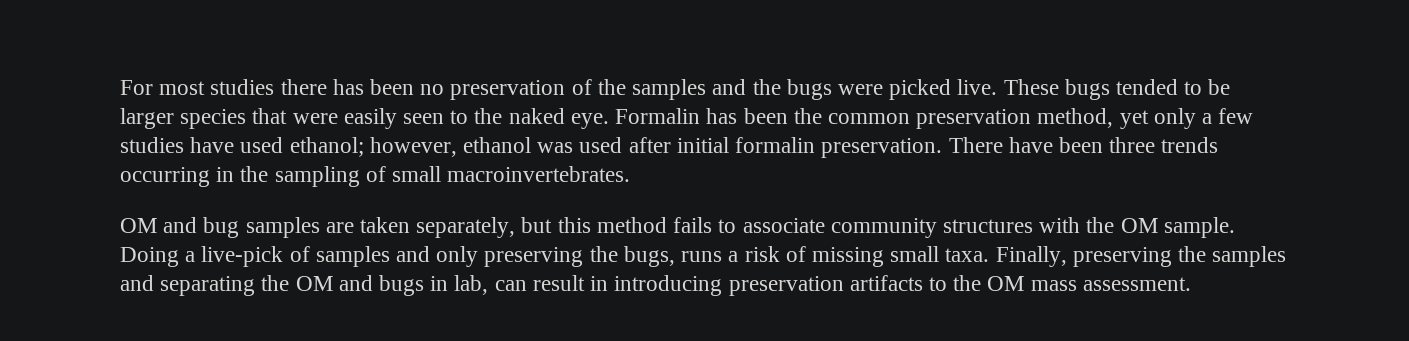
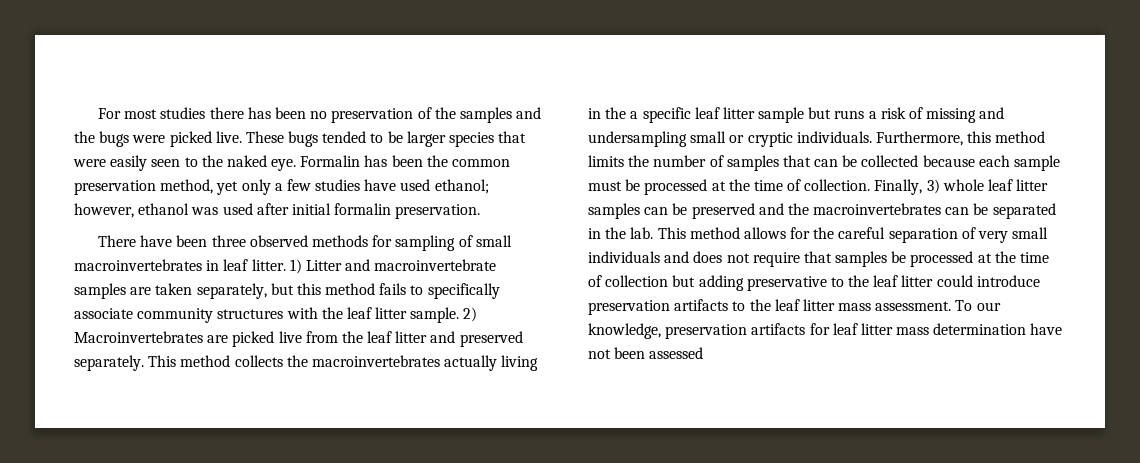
(943, 148) none -> (481, 211) //
[1161,137,1219,153] [120,166,631,187] [120,217,240,238] trends occurring in the sampling of small macroinvertebrates. // OM and bug -> [249,235,512,251] [74,259,497,274] observed methods for sampling of small macroinvertebrates in leaf litter. 1) Litter and macroinvertebrate
(737, 226) none -> [427,283,500,299] specifically
[1120,217,1235,238] [120,246,675,267] OM sample. Doing a live-pick of samples and only preserving the bugs, -> [346,307,478,323] [74,331,523,347] [74,355,539,371] [588,107,832,123] leaf litter sample. 2) Macroinvertebrates are picked live from the leaf litter and preserved separately. This method collects the macroinvertebrates actually living in the a specific leaf litter sample but
[890,246,1287,267] [120,275,1191,296] small taxa. Finally, preserving the samples and separating the OM and bugs in lab, can result in introducing preservation artifacts to the OM mass assessment. -> [979,107,1005,119] [588,131,1046,147] [588,155,1061,171] [588,179,1049,195] [588,203,1056,219] [588,227,1049,243] [588,251,1050,267] [588,275,1040,291] [588,299,1001,315] [588,323,1063,339] [588,347,704,359] and undersampling small or cryptic individuals. Furthermore, this method limits the number of samples that can be collected because each sample must be processed at the time of collection. Finally, 3) whole leaf litter samples can be preserved and the macroinvertebrates can be separated in the lab. This method allows for the careful separation of very small individuals and does not require that samples be processed at the time of collection but adding preservative to the leaf litter could introduce preservation artifacts to the leaf litter mass assessment. To our knowledge, preservation artifacts for leaf litter mass determination have not been assessed

